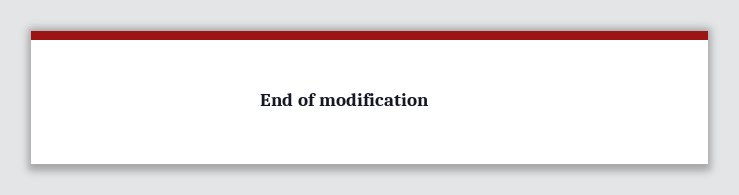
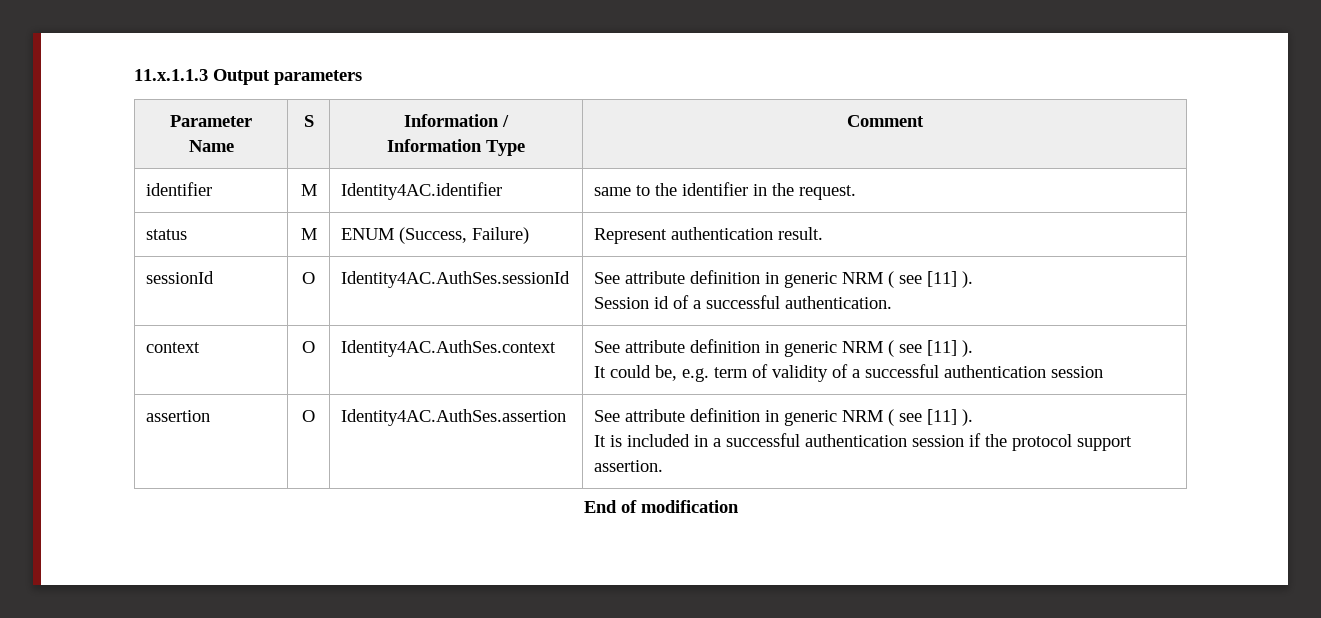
(259, 99) none -> [134,69,362,85] [170,115,252,127] [188,140,234,152] [303,115,314,127] [404,114,509,127] [387,139,525,156] [846,115,924,127] [146,182,213,196] [300,184,317,196] [341,182,503,200] [594,182,857,200] [146,229,188,240] [300,228,317,240] [341,227,530,244] [594,227,824,244] [146,271,215,284] [302,272,315,284] [341,271,571,288] [594,270,974,288] [594,295,893,309] [146,342,201,353] [302,341,315,353] [341,340,557,357] [594,339,974,357] [594,364,1104,382] [146,410,211,422] [302,410,315,422] [341,409,567,426] [594,408,974,426] [594,433,1133,451] [594,460,664,472] 11.x.1.1.3 Output parameters // Parameter Name | S | Information / // Information Type | Comment // identifier | M | Identity4AC.identifier | same to the identifier in the request. // status | M | ENUM (Success, Failure) | Represent authentication result. // sessionId | O | Identity4AC.AuthSes.sessionId | See attribute definition in generic NRM ( see [11] ). // Session id of a successful authentication. // context | O | Identity4AC.AuthSes.context | See attribute definition in generic NRM ( see [11] ). // It could be, e.g. term of validity of a successful authentication session // assertion | O | Identity4AC.AuthSes.assertion | See attribute definition in generic NRM ( see [11] ). // It is included in a successful authentication session if the protocol support assertion. //

